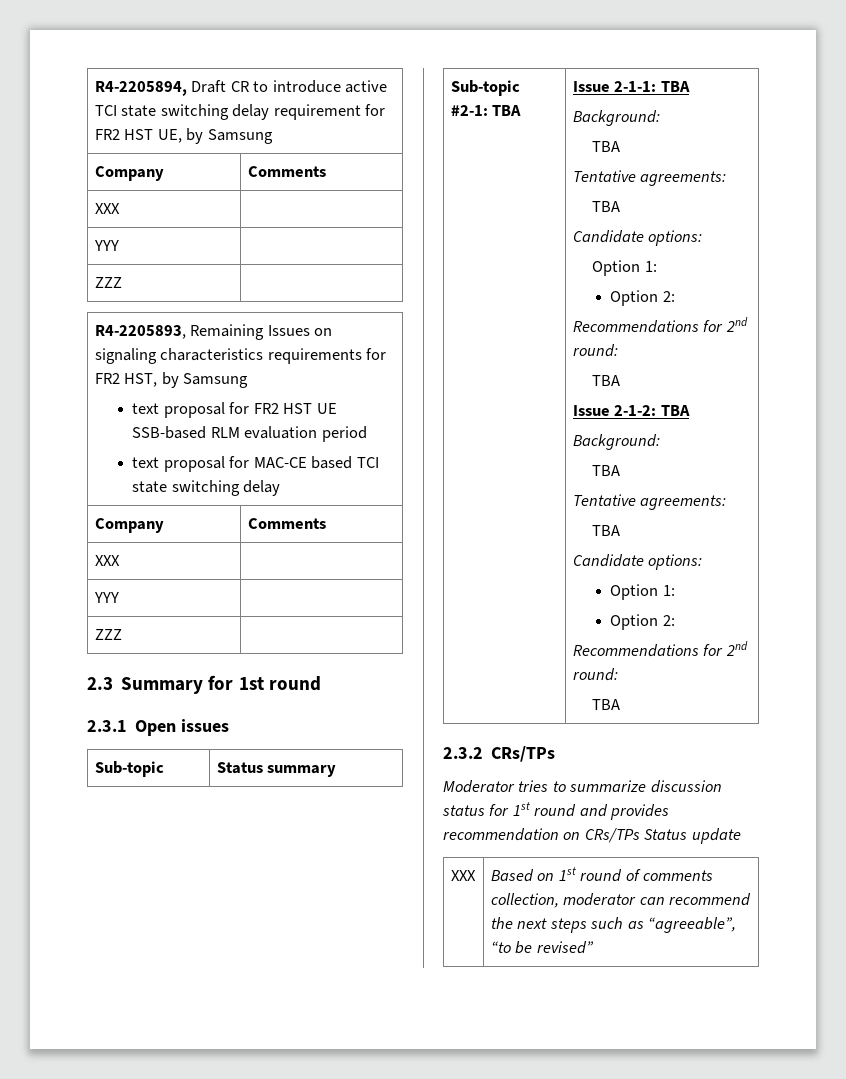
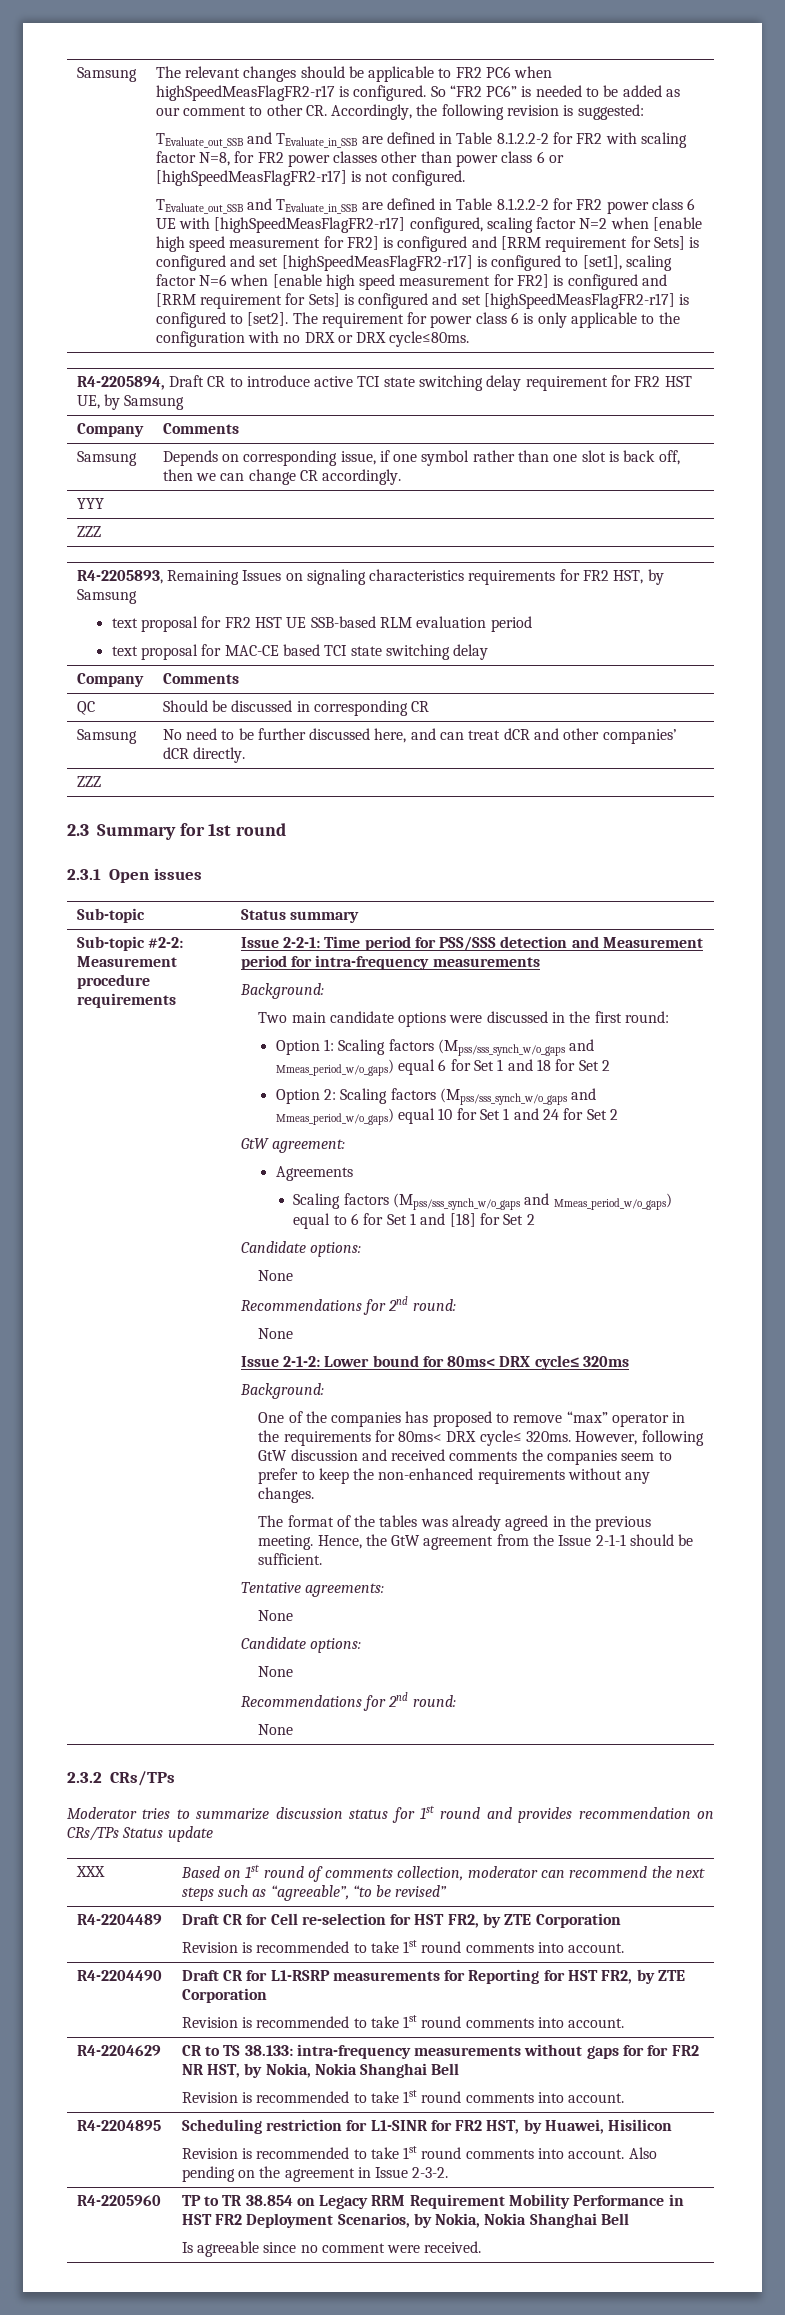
(94, 88) none -> [76,67,137,82] [155,66,553,82] [155,85,681,101] [155,104,644,120] [155,132,688,148] [155,151,565,167] [155,170,465,186] [155,198,696,214] [155,217,703,233] [155,236,700,252] [155,255,673,271] [155,274,668,290] [155,293,690,309] [155,312,680,328] [155,331,470,347] Samsung | The relevant changes should be applicable to FR2 PC6 when highSpeedMeasFlagFR2-r17 is configured. So “FR2 PC6” is needed to be added as our comment to other CR. Accordingly, the following revision is suggested: // TEvaluate_out_SSB and TEvaluate_in_SSB are defined in Table 8.1.2.2-2 for FR2 with scaling factor N=8, for FR2 power classes other than power class 6 or [highSpeedMeasFlagFR2-r17] is not configured. // TEvaluate_out_SSB and TEvaluate_in_SSB are defined in Table 8.1.2.2-2 for FR2 power class 6 UE with [highSpeedMeasFlagFR2-r17] configured, scaling factor N=2 when [enable high speed measurement for FR2] is configured and [RRM requirement for Sets] is configured and set [highSpeedMeasFlagFR2-r17] is configured to [set1], scaling factor N=6 when [enable high speed measurement for FR2] is configured and [RRM requirement for Sets] is configured and set [highSpeedMeasFlagFR2-r17] is configured to [set2]. The requirement for power class 6 is only applicable to the configuration with no DRX or DRX cycle≤80ms. //
[94,203,120,214] XXX | -> [76,451,137,466] [162,450,680,466] [162,469,402,485] Samsung | Depends on corresponding issue, if one symbol rather than one slot is back off, then we can change CR accordingly.
[94,555,120,566] [93,592,119,603] XXX | // YYY | -> [76,701,95,715] [162,700,430,716] [76,729,137,744] [162,728,677,744] [162,747,245,763] QC | Should be discussed in corresponding CR // Samsung | No need to be further discussed here, and can treat dCR and other companies’ dCR directly.
[450,105,522,116] [572,81,690,92] [572,110,660,126] [592,141,621,152] [572,170,727,186] [592,201,621,212] [572,230,703,246] [592,260,657,276] [610,290,675,306] [572,317,748,333] [572,344,618,357] [592,375,621,386] #2-1: TBA | Issue 2-1-1: TBA // Background: // TBA // Tentative agreements: // TBA // Candidate options: // Option 1: // Option 2: // Recommendations for 2nd round: // TBA -> [147,937,183,948] [76,956,177,967] [76,974,150,989] [76,993,176,1008] [240,936,704,951] [240,955,540,970] [239,983,324,999] [258,1011,670,1027] [275,1039,595,1056] [275,1059,610,1076] [275,1088,597,1105] [275,1108,618,1125] [240,1138,345,1153] [275,1166,353,1181] [293,1193,672,1210] [293,1213,535,1229] [240,1241,361,1257] [258,1270,294,1281] [240,1296,456,1315] [258,1328,294,1339] #2-2: Measurement procedure requirements | Issue 2-2-1: Time period for PSS/SSS detection and Measurement period for intra-frequency measurements // Background: // Two main candidate options were discussed in the first round: // Option 1: Scaling factors (Mpss/sss_synch_w/o_gaps and Mmeas_period_w/o_gaps) equal 6 for Set 1 and 18 for Set 2 // Option 2: Scaling factors (Mpss/sss_synch_w/o_gaps and Mmeas_period_w/o_gaps) equal 10 for Set 1 and 24 for Set 2 // GtW agreement: // Agreements // Scaling factors (Mpss/sss_synch_w/o_gaps and Mmeas_period_w/o_gaps) equal to 6 for Set 1 and [18] for Set 2 // Candidate options: // None // Recommendations for 2nd round: // None
[660,405,690,416] [572,434,660,450] [592,465,621,476] [572,494,727,510] [592,525,621,536] [572,554,703,570] [610,584,675,600] [610,614,675,630] [572,641,748,657] [572,668,618,681] [592,699,621,710] TBA // Background: // TBA // Tentative agreements: // TBA // Candidate options: // Option 1: // Option 2: // Recommendations for 2nd round: // TBA -> [324,1355,630,1370] [239,1383,324,1399] [258,1411,686,1427] [258,1430,704,1446] [258,1449,672,1465] [258,1468,651,1484] [258,1487,315,1503] [258,1515,652,1531] [258,1534,694,1550] [258,1553,323,1565] [240,1582,384,1597] [258,1610,294,1621] [240,1637,361,1653] [258,1666,294,1677] [240,1692,456,1711] [258,1724,294,1735] Lower bound for 80ms< DRX cycle≤ 320ms // Background: // One of the companies has proposed to remove “max” operator in the requirements for 80ms< DRX cycle≤ 320ms. However, following GtW discussion and received comments the companies seem to prefer to keep the non-enhanced requirements without any changes. // The format of the tables was already agreed in the previous meeting. Hence, the GtW agreement from the Issue 2-1-1 should be sufficient. // Tentative agreements: // None // Candidate options: // None // Recommendations for 2nd round: // None
(593, 947) none -> [76,1914,162,1925] [181,1913,621,1928] [181,1940,625,1953] [76,1970,162,1981] [181,1969,686,1984] [181,1988,267,2003] [181,2015,625,2028] [76,2045,161,2056] [181,2044,699,2059] [181,2063,460,2078] [181,2090,625,2103] [76,2120,161,2131] [181,2119,673,2134] [181,2146,657,2159] [181,2166,449,2182] [76,2195,161,2206] [181,2194,684,2209] [181,2213,630,2228] [181,2241,482,2257] // R4-2204489 | Draft CR for Cell re-selection for HST FR2, by ZTE Corporation // Revision is recommended to take 1st round comments into account. // R4-2204490 | Draft CR for L1-RSRP measurements for Reporting for HST FR2, by ZTE Corporation // Revision is recommended to take 1st round comments into account. // R4-2204629 | CR to TS 38.133: intra-frequency measurements without gaps for for FR2 NR HST, by Nokia, Nokia Shanghai Bell // Revision is recommended to take 1st round comments into account. // R4-2204895 | Scheduling restriction for L1-SINR for FR2 HST, by Huawei, Hisilicon // Revision is recommended to take 1st round comments into account. Also pending on the agreement in Issue 2-3-2. // R4-2205960 | TP to TR 38.854 on Legacy RRM Requirement Mobility Performance in HST FR2 Deployment Scenarios, by Nokia, Nokia Shanghai Bell // Is agreeable since no comment were received.

